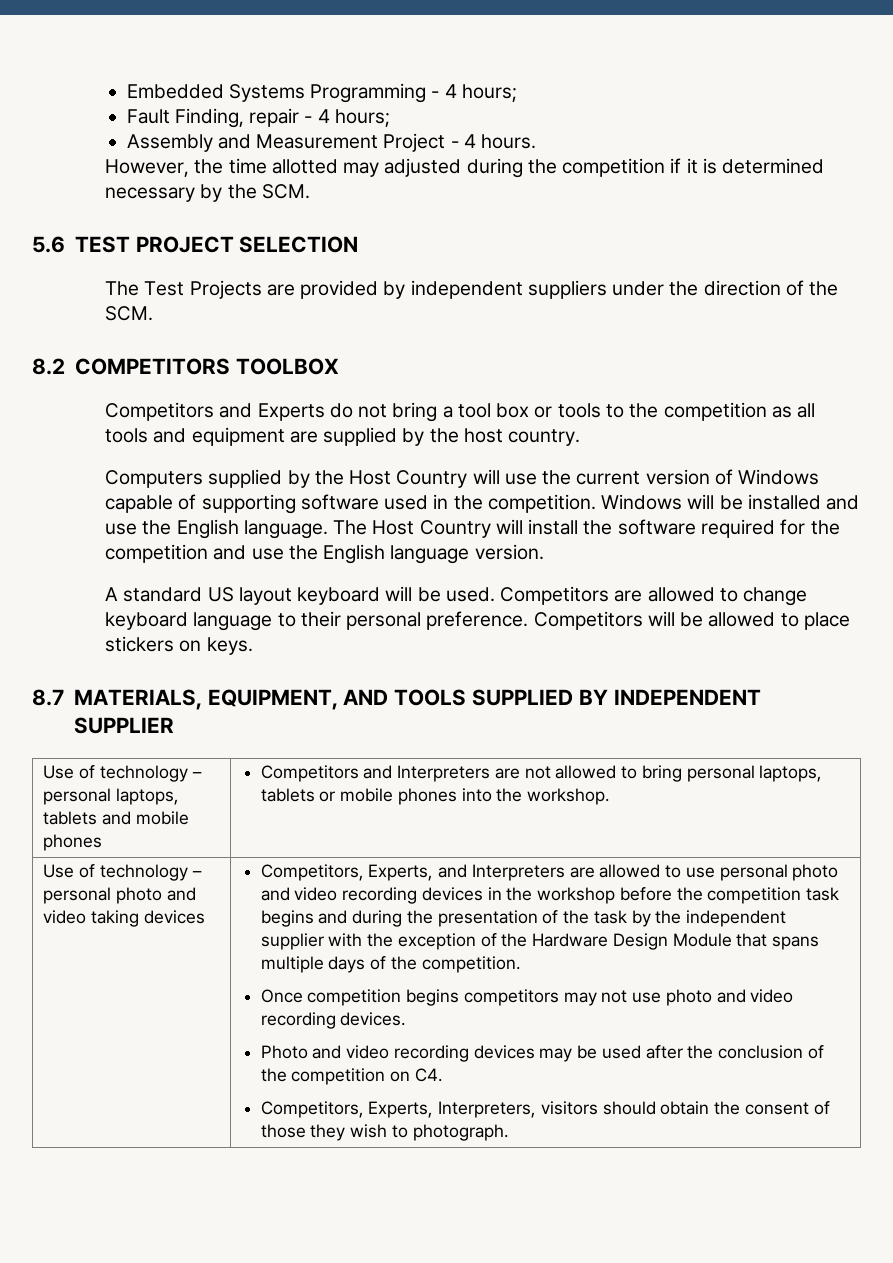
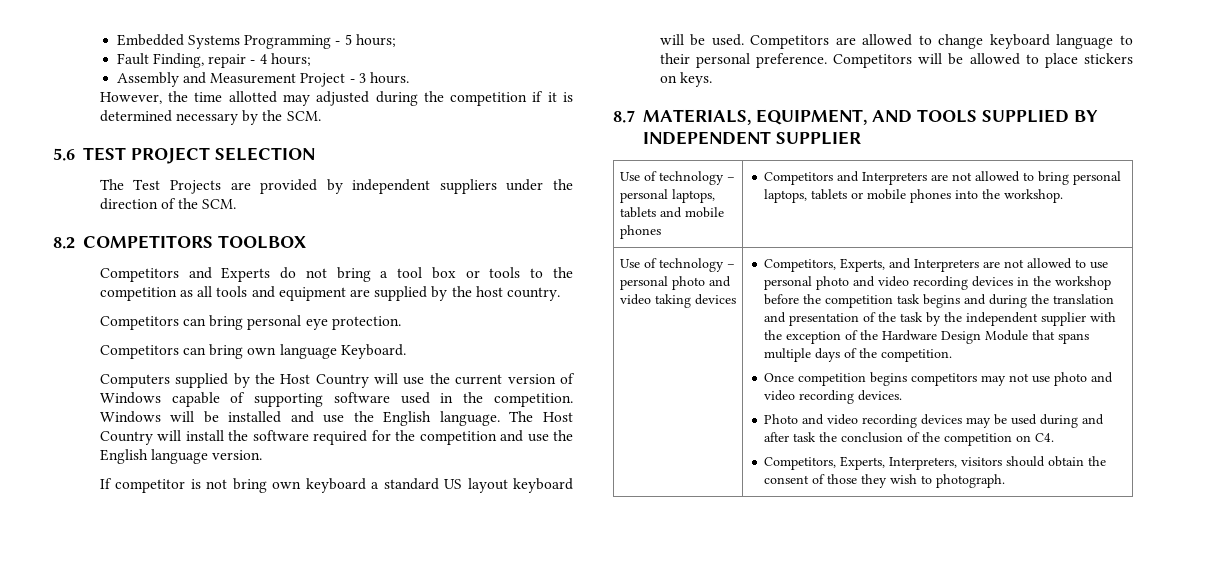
[444,84,457,98] 4 -> [344,34,352,45] 5
[463,134,476,148] 4 -> [358,73,366,83] 3
(581, 437) none -> [99,315,401,330] [99,344,406,359] // Competitors can bring personal eye protection. // Competitors can bring own language Keyboard.
[105,587,119,601] A -> [99,478,380,493] If competitor is not bring own keyboard a
(595, 872) none -> [1004,259,1025,268] not
(433, 917) none -> [1053,294,1115,304] [764,312,787,323] translation and
[645,1045,683,1059] after -> [1040,414,1105,428] [764,432,817,442] during and after task

